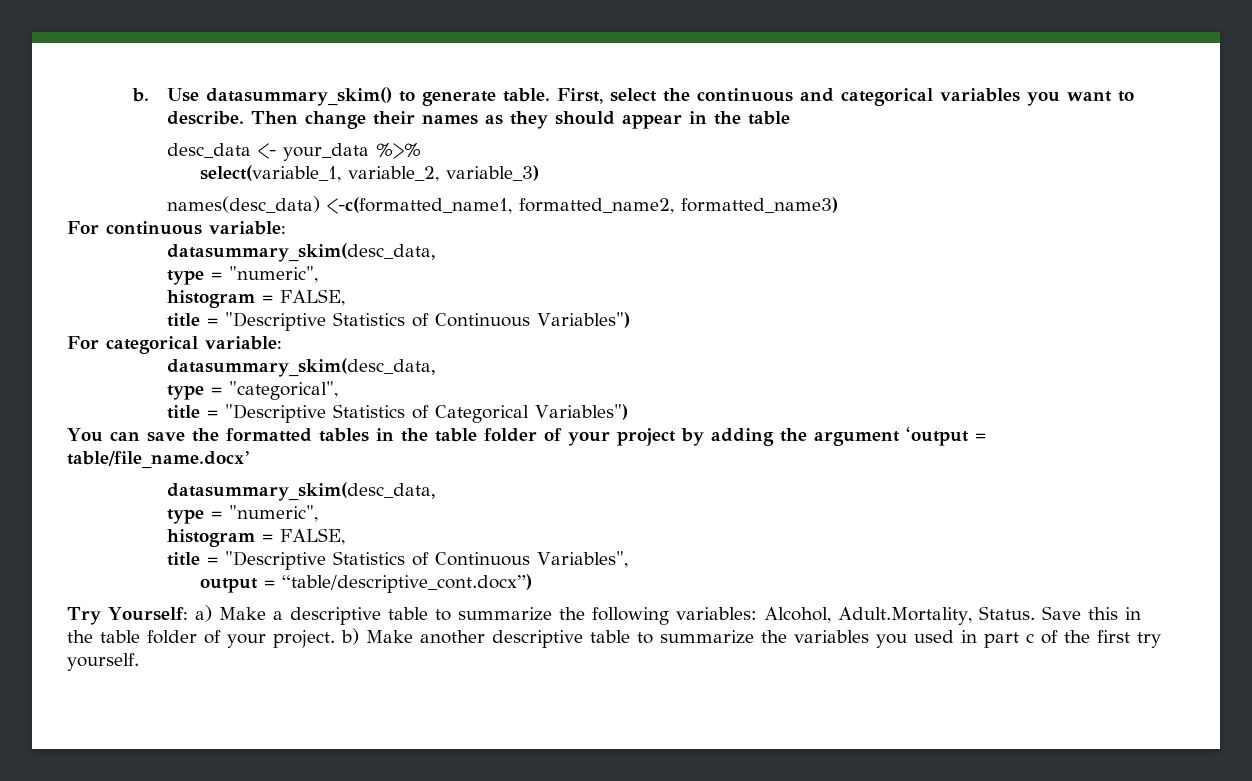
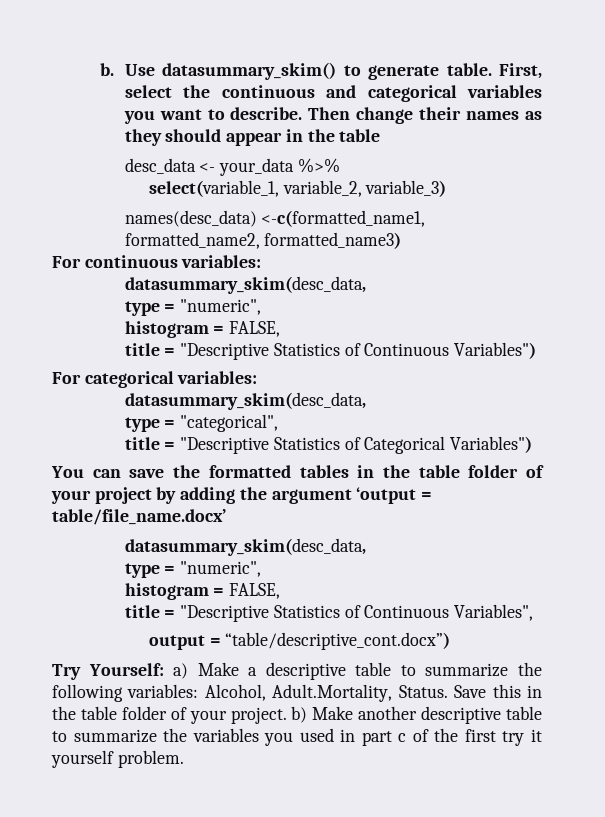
[209,221,286,235] variable: -> [181,255,262,268] variables:
[205,336,282,350] variable: -> [177,371,258,384] variables:
[67,653,139,671] yourself. -> [531,729,543,742] [51,750,184,768] it yourself problem.

